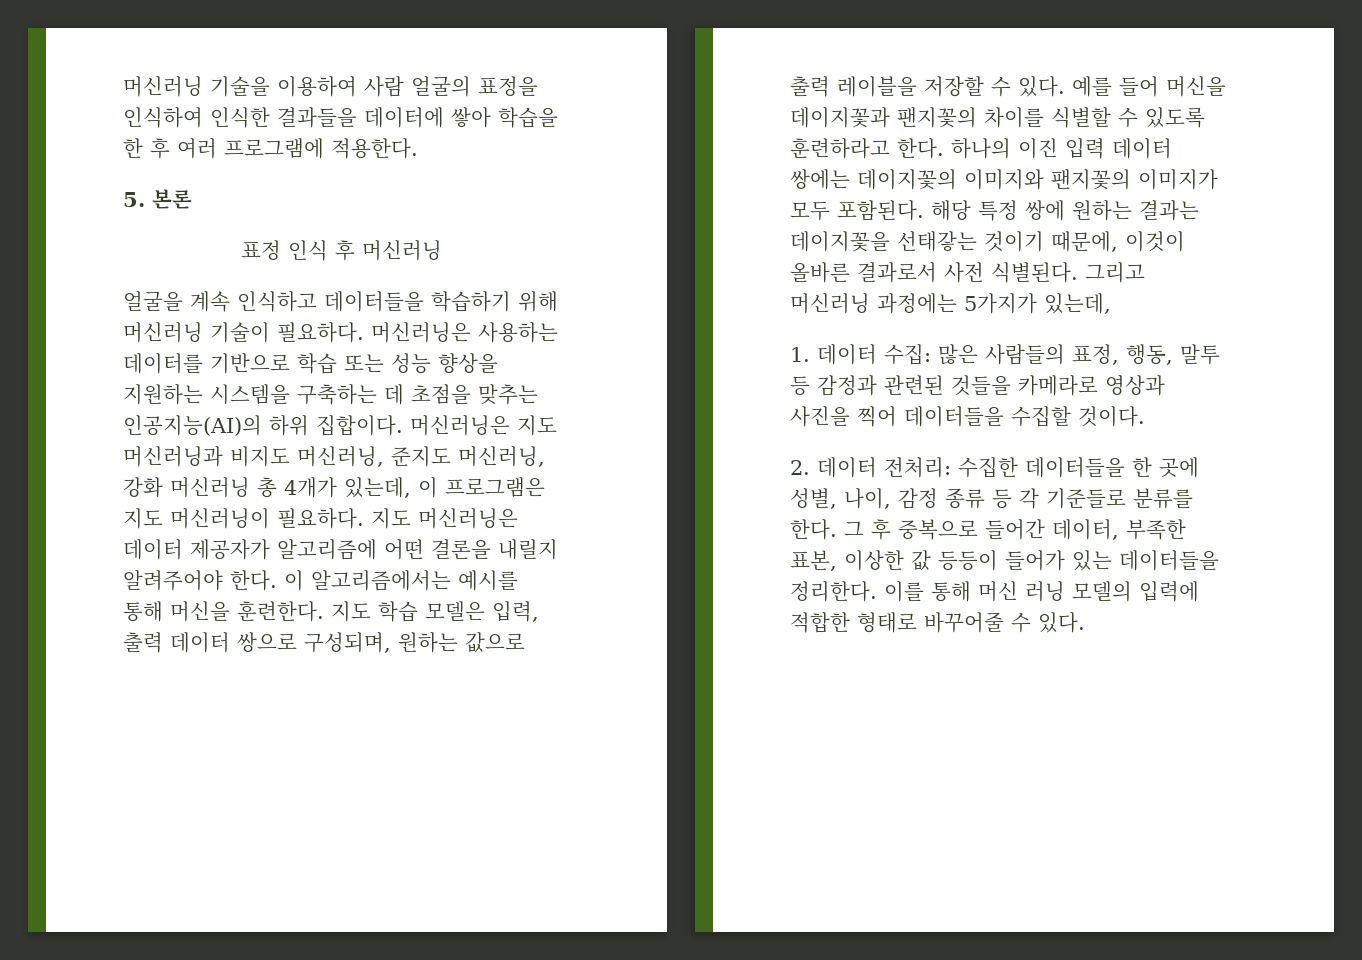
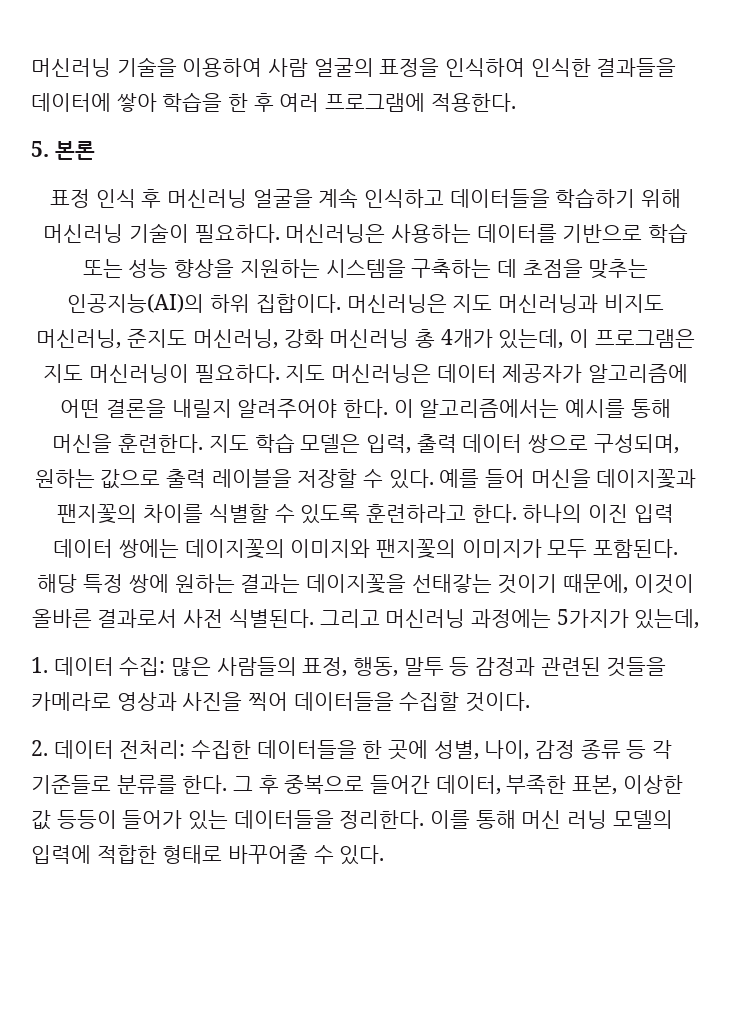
(442, 250) // -> (247, 198) none

